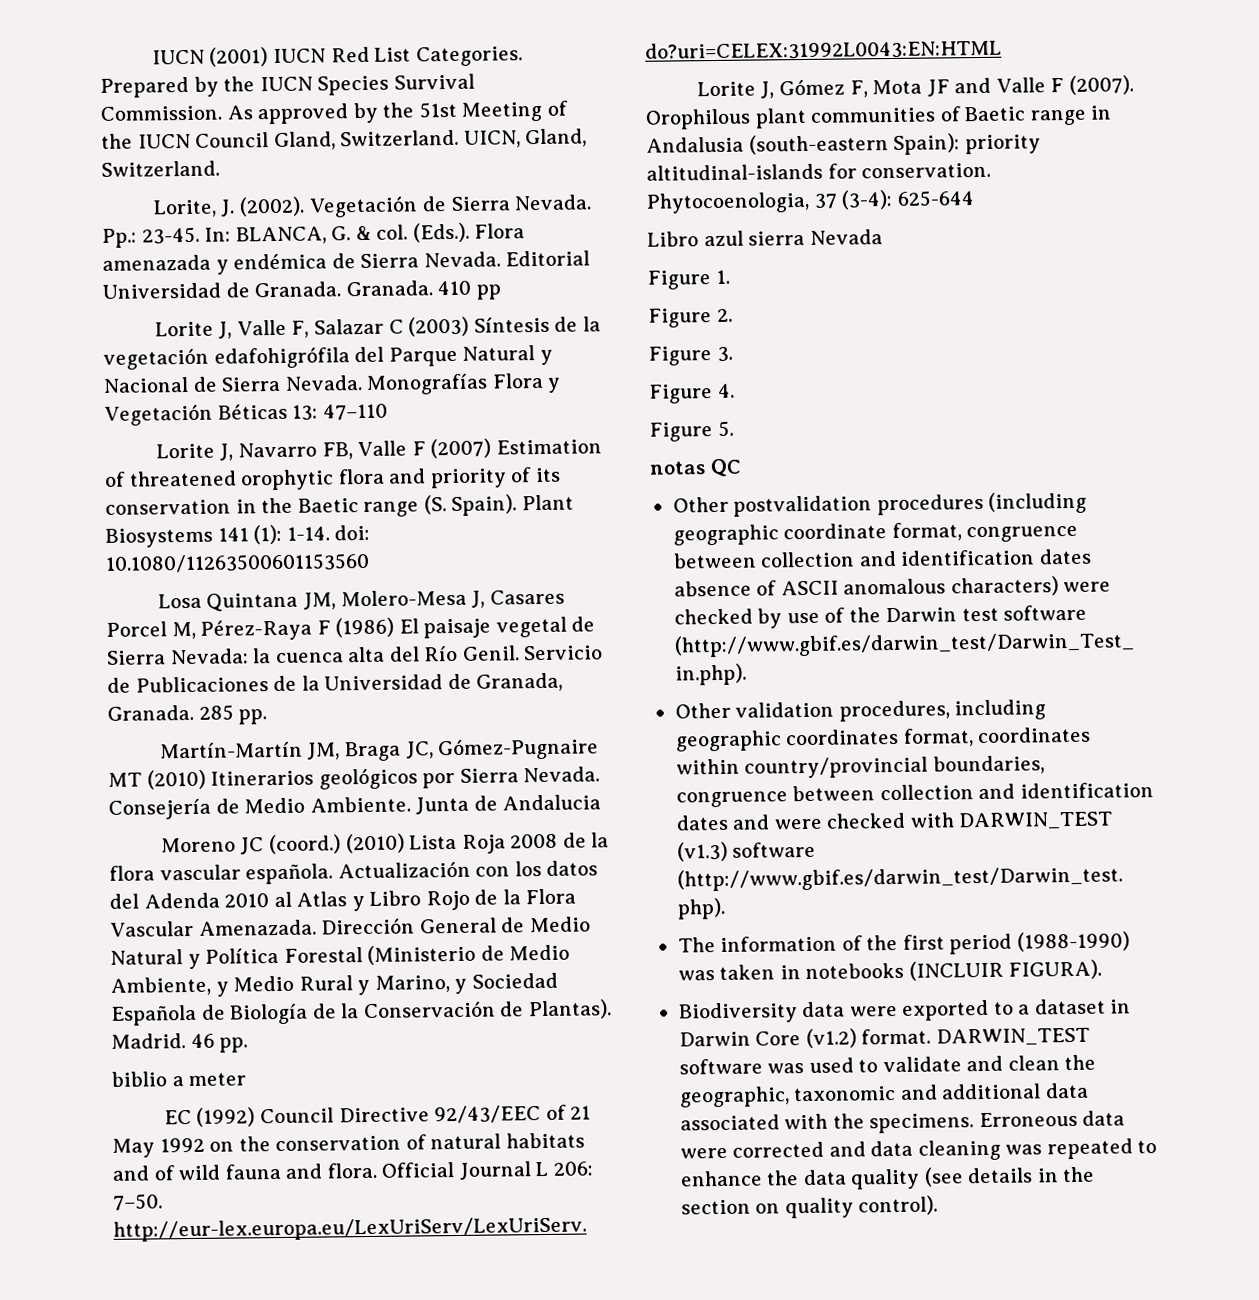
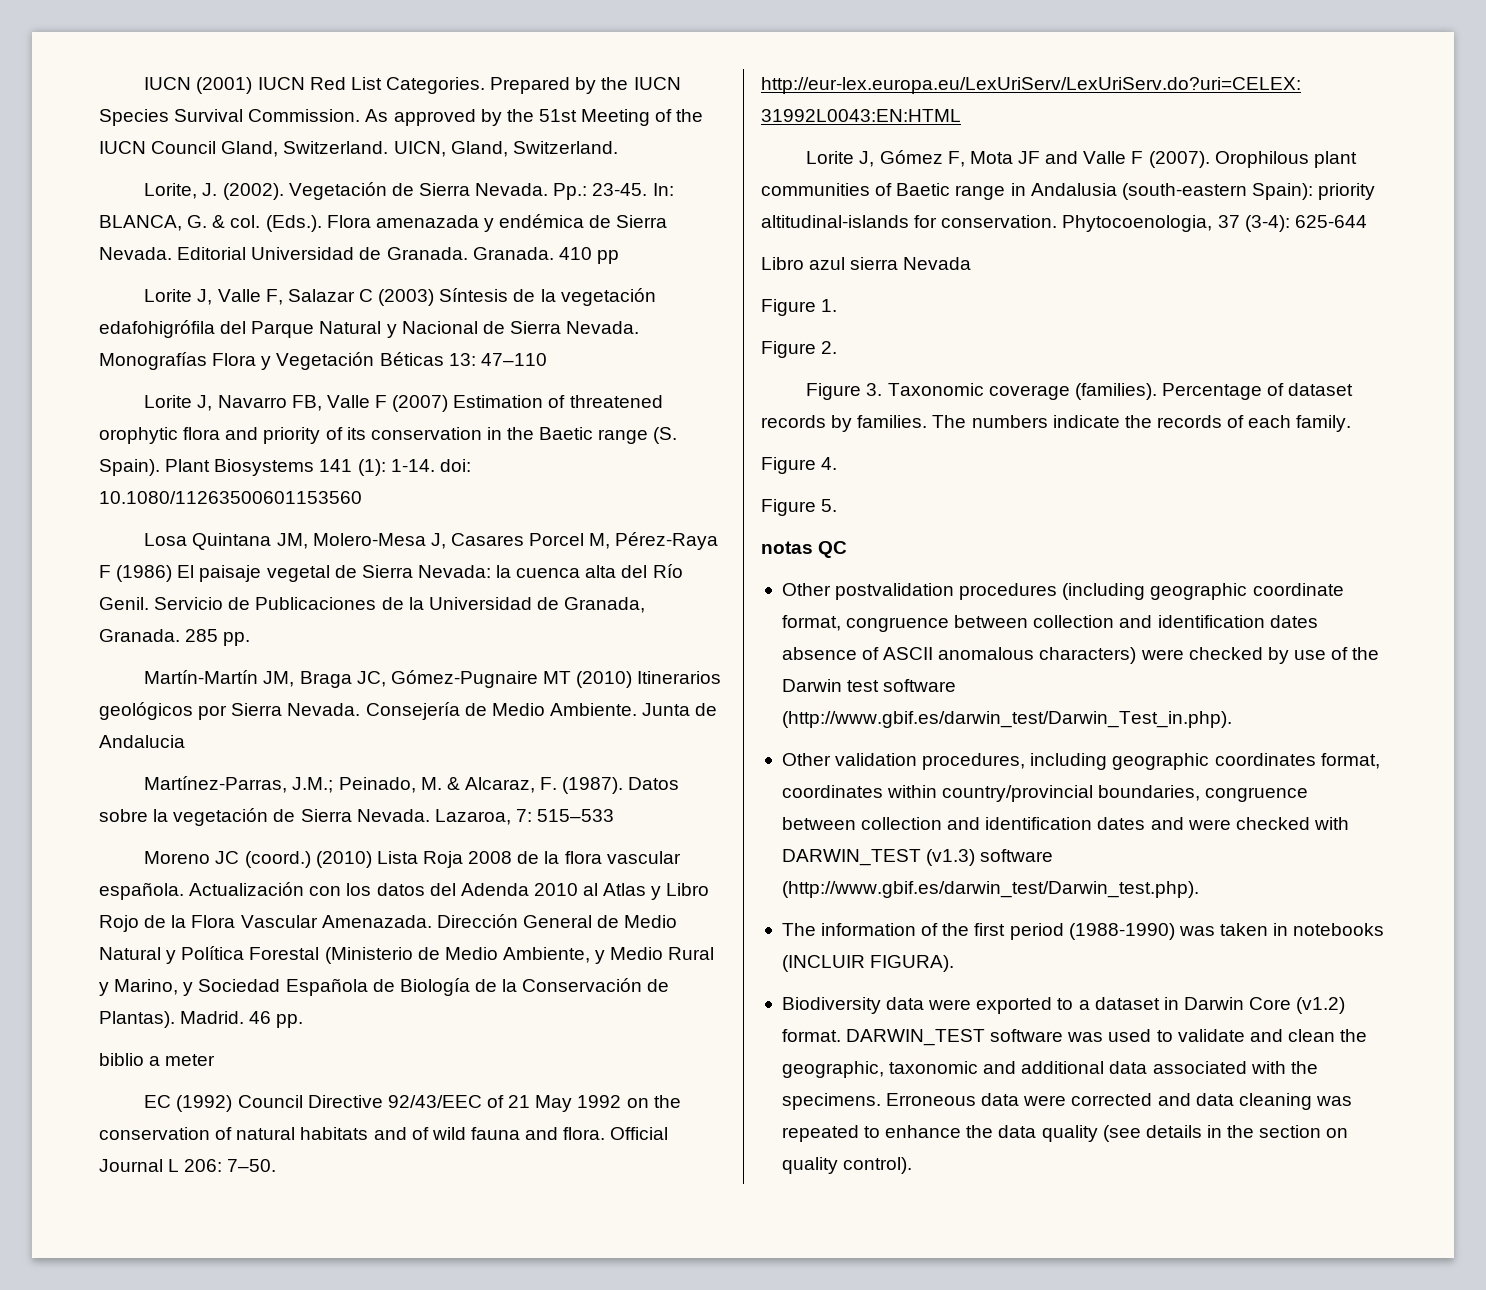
(602, 802) none -> [144,776,680,794] [99,808,615,826] // Martínez-Parras, J.M.; Peinado, M. & Alcaraz, F. (1987). Datos sobre la vegetación de Sierra Nevada. Lazaroa, 7: 515–533
(733, 354) none -> [887,383,1354,400] [761,415,1352,432] Taxonomic coverage (families). Percentage of dataset records by families. The numbers indicate the records of each family.

